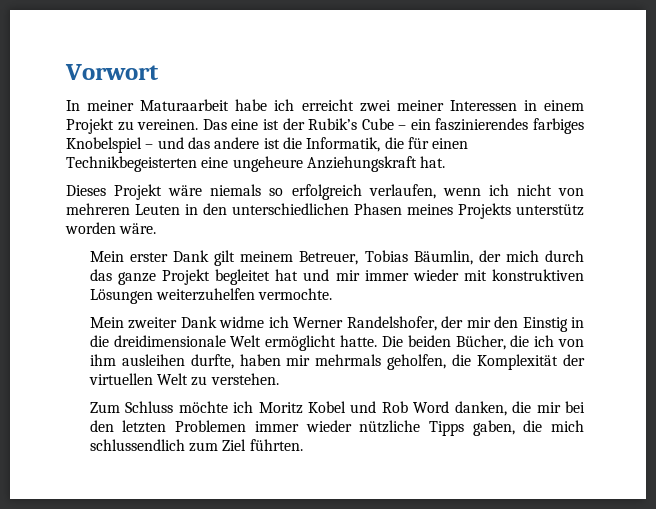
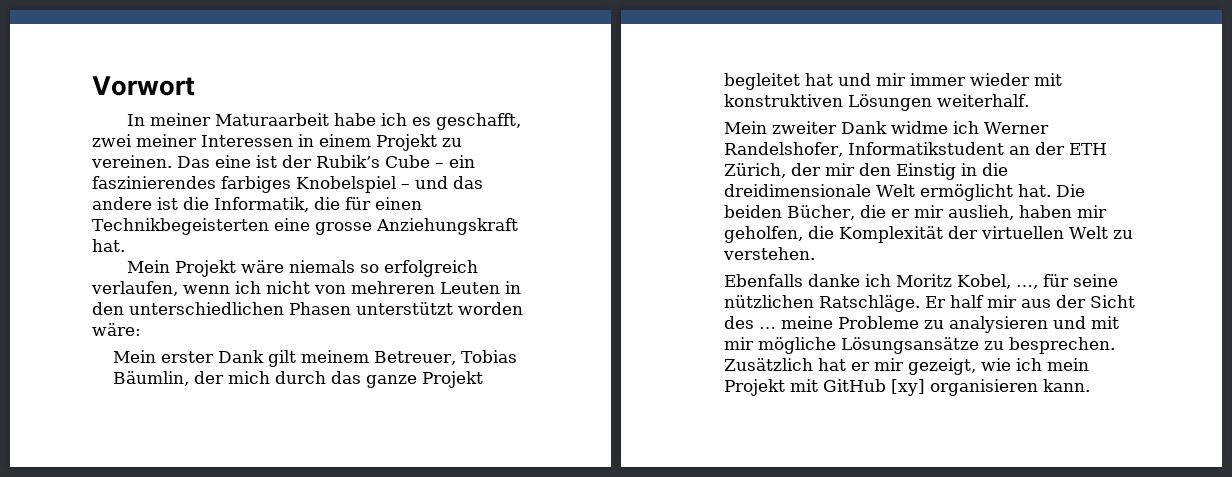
[301,99,354,111] erreicht -> [411,113,521,130] es geschafft,
[232,156,303,172] ungeheure -> [314,222,372,235] grosse
[66,185,106,196] Dieses -> [126,260,170,273] Mein
[407,203,584,219] [65,222,157,234] meines Projekts unterstütz worden wäre. -> [356,302,523,315] [92,323,141,336] unterstützt worden wäre:
[156,288,333,301] weiterzuhelfen vermochte. -> [936,94,1029,107] weiterhalf.
(437, 323) none -> [847,142,1107,155] [723,163,786,178] Informatikstudent an der ETH Zürich,
[340,335,378,347] hatte. -> [1017,184,1051,197] hat.
[534,335,584,347] [89,354,234,369] ich von ihm ausleihen durfte, -> [890,205,1014,220] er mir auslieh,
[315,354,382,366] mehrmals -> (1107, 211) none
[89,401,585,416] [89,420,584,436] [89,439,303,452] Zum Schluss möchte ich Moritz Kobel und Rob Word danken, die mir bei den letzten Problemen immer wieder nützliche Tipps gaben, die mich schlussendlich zum Ziel führten. -> [723,274,1118,289] [723,295,1135,312] [723,316,1119,333] [723,337,1115,354] [723,358,1089,375] [723,379,1090,396] Ebenfalls danke ich Moritz Kobel, …, für seine nützlichen Ratschläge. Er half mir aus der Sicht des … meine Probleme zu analysieren und mit mir mögliche Lösungsansätze zu besprechen. Zusätzlich hat er mir gezeigt, wie ich mein Projekt mit GitHub [xy] organisieren kann.

